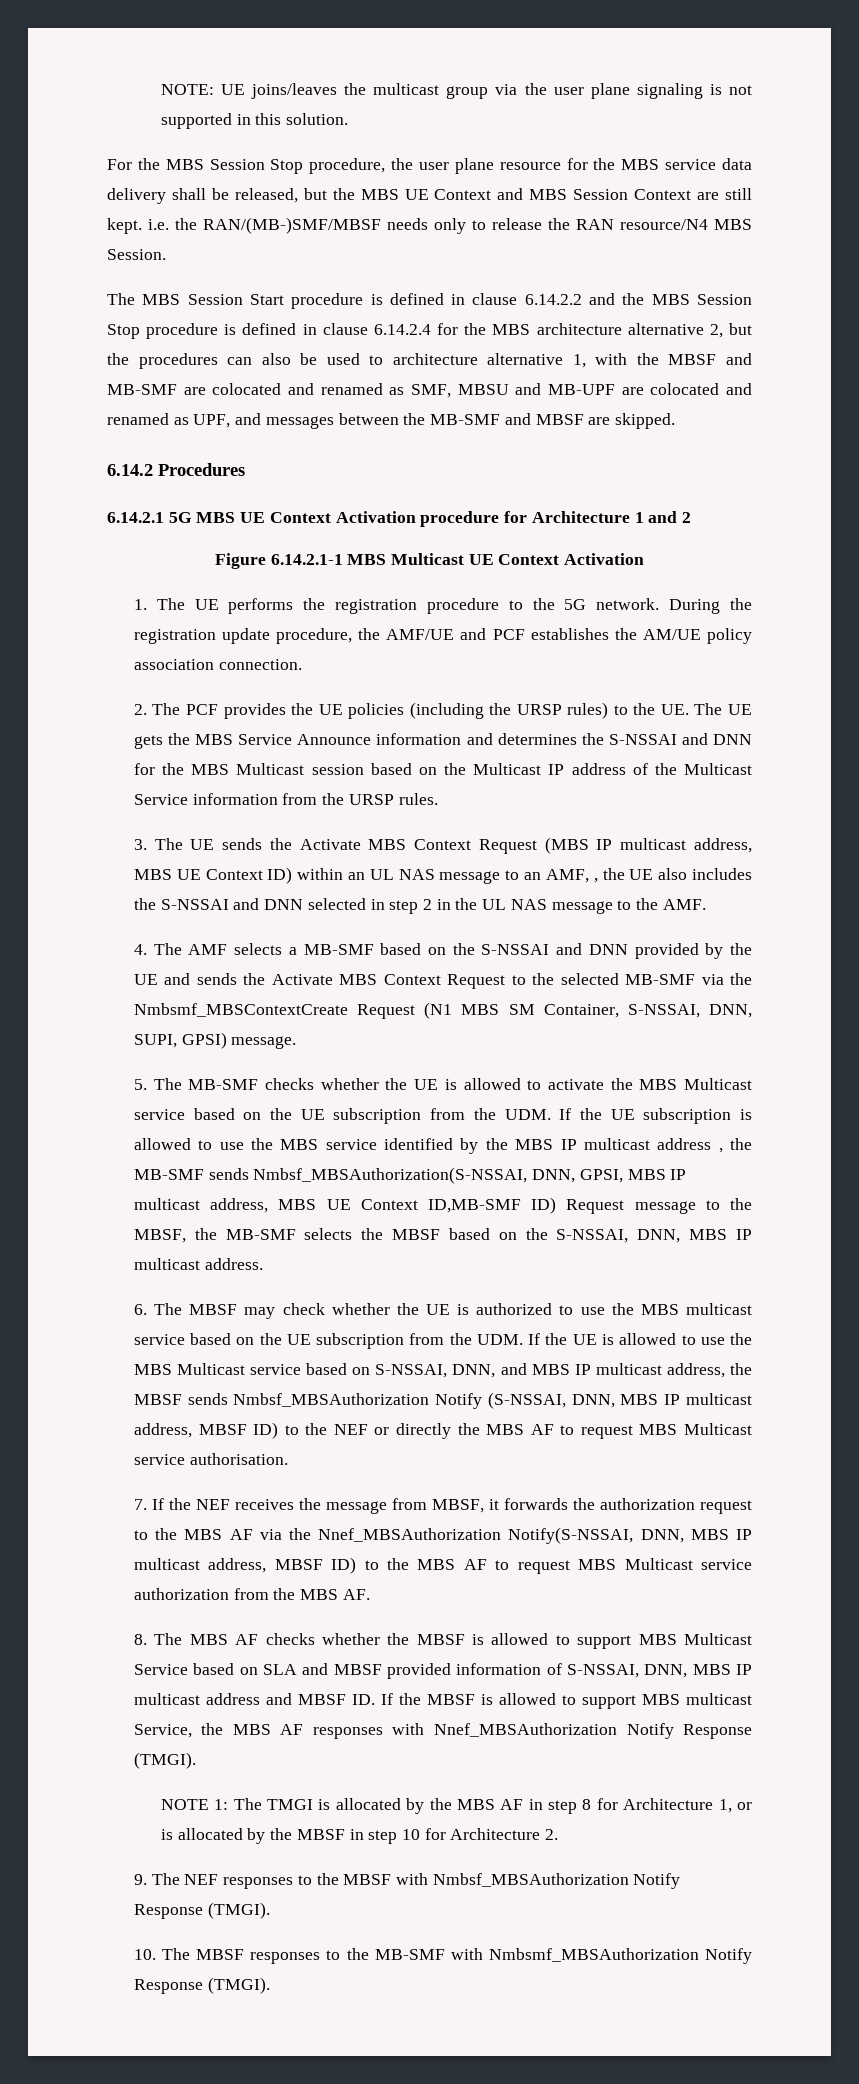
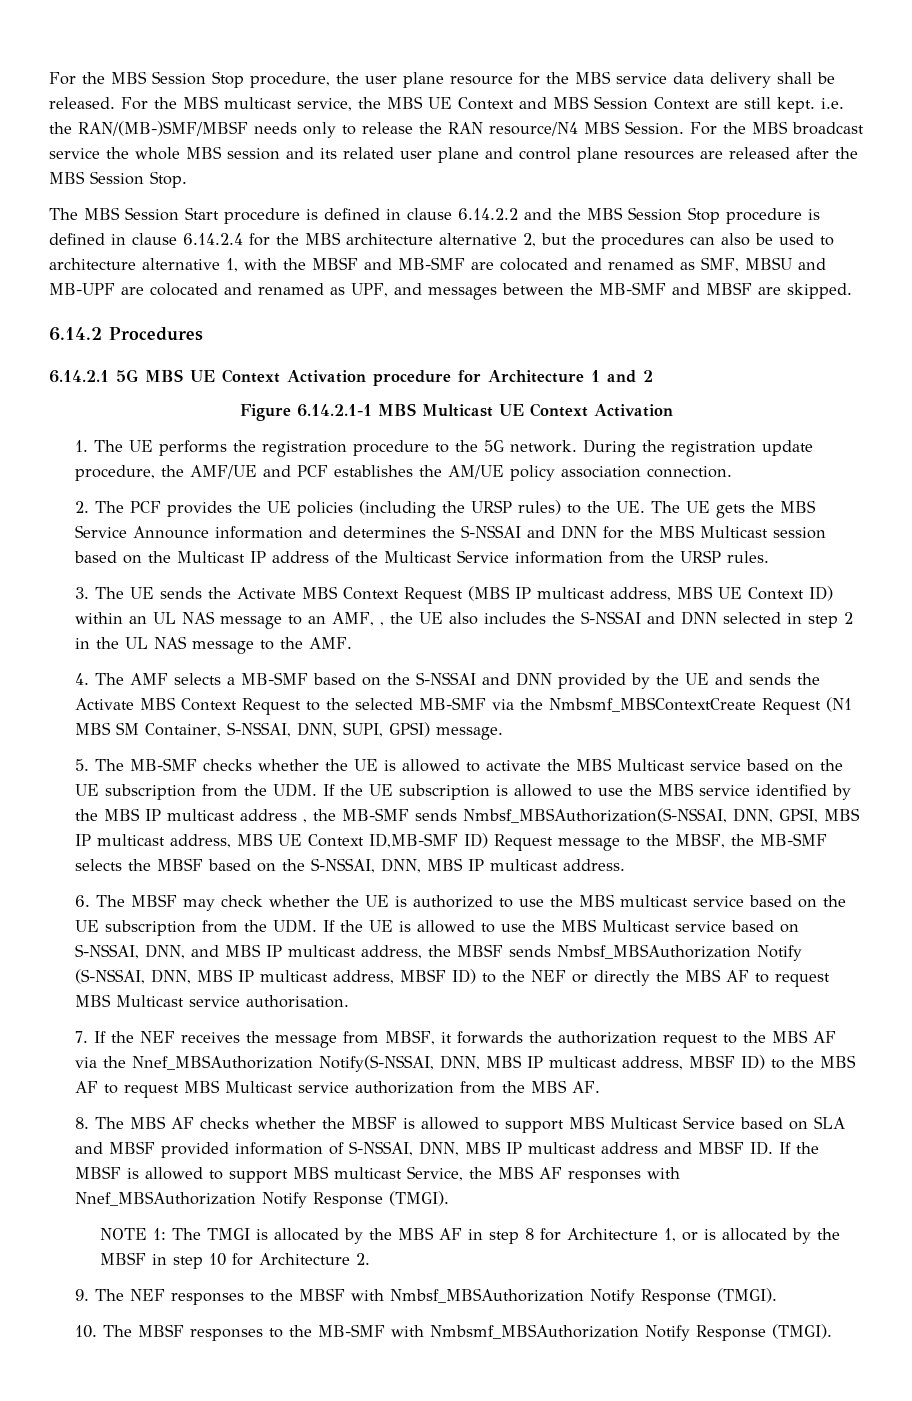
[160,83,752,99] [160,113,349,129] NOTE: UE joins/leaves the multicast group via the user plane signaling is not supported in this solution. // -> (49, 78) none
[234,188,327,203] released, but -> [49,96,352,111] released. For the MBS multicast service,
(166, 254) none -> [690,121,864,135] [49,146,858,163] [49,171,187,188] For the MBS broadcast service the whole MBS session and its related user plane and control plane resources are released after the MBS Session Stop.

